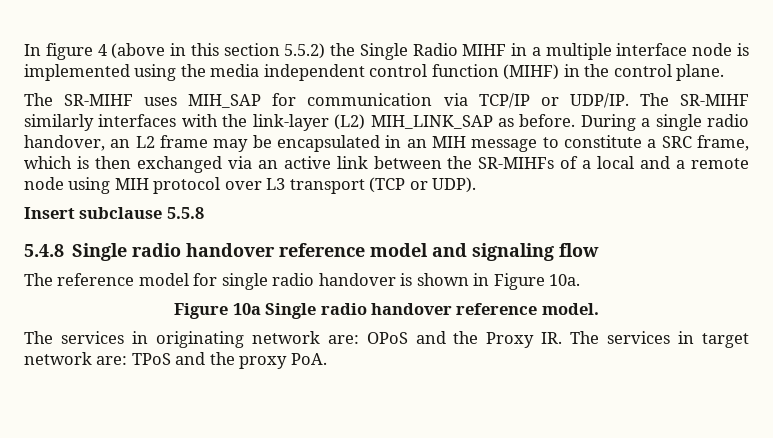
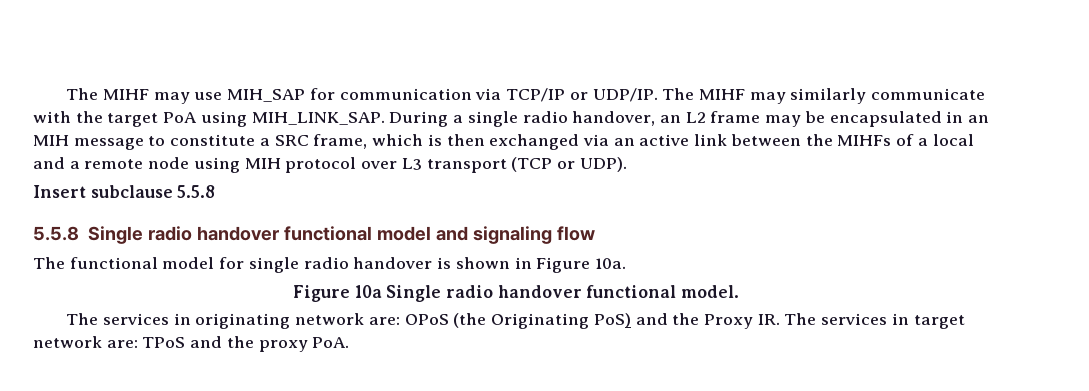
[24,43,749,60] [24,64,725,81] [24,93,178,106] In figure 4 (above in this section 5.5.2) the Single Radio MIHF in a multiple interface node is implemented using the media independent control function (MIHF) in the control plane. // The SR-MIHF uses -> [66,88,223,104] The MIHF may use
[680,94,749,106] [24,114,576,131] SR-MIHF similarly interfaces with the link-layer (L2) MIH_LINK_SAP as before. -> [698,88,986,104] [33,111,385,127] MIHF may similarly communicate with the target PoA using MIH_LINK_SAP.
[478,157,555,169] SR-MIHFs -> [837,135,892,146] MIHFs
[24,243,366,261] 5.4.8 Single radio handover reference -> [33,226,372,244] 5.5.8 Single radio handover functional
[57,273,135,286] reference -> [69,257,158,269] functional
[456,303,538,315] reference -> [586,285,677,298] functional
(408, 338) none -> [453,313,631,329] (the Originating PoS)

